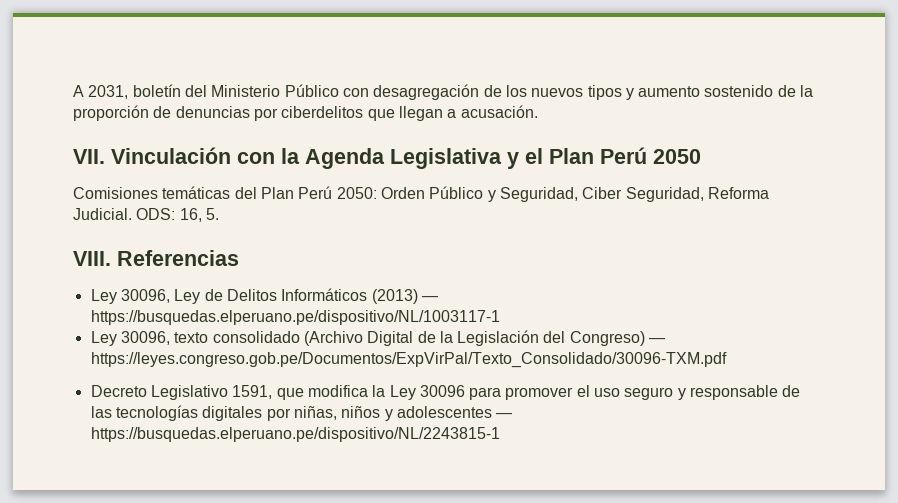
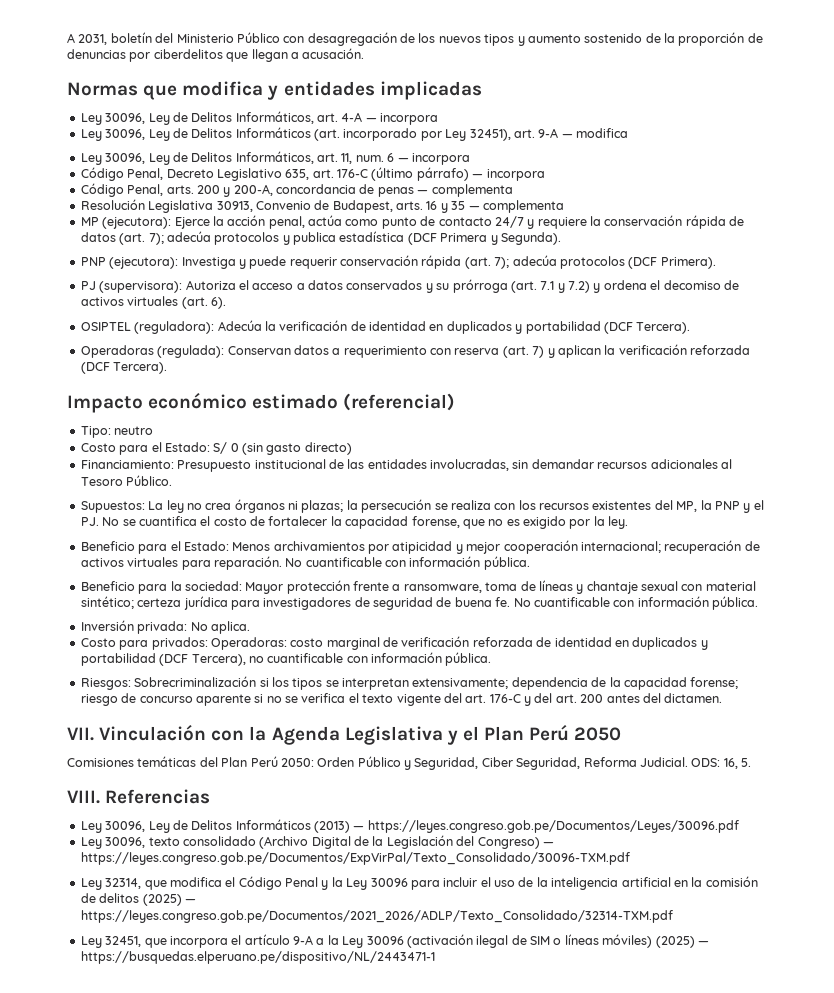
(538, 111) none -> [67,81,482,100] [80,111,439,125] [80,127,628,141] [80,151,470,165] [80,167,545,181] [80,183,513,197] [80,199,564,213] [80,215,745,229] [80,231,561,245] [80,255,716,269] [80,279,739,293] [80,296,226,309] [80,320,691,334] [80,344,750,358] [80,362,168,374] [67,393,456,413] [80,426,154,438] [80,442,352,455] [80,459,732,472] [80,475,173,486] [80,499,764,513] [80,516,629,529] [80,540,760,554] [80,556,530,570] [80,580,756,594] [80,596,758,610] [80,620,250,634] [80,636,708,650] [80,652,492,666] [80,676,739,690] [80,693,723,706] // Normas que modifica y entidades implicadas // Ley 30096, Ley de Delitos Informáticos, art. 4-A — incorpora // Ley 30096, Ley de Delitos Informáticos (art. incorporado por Ley 32451), art. 9-A — modifica // Ley 30096, Ley de Delitos Informáticos, art. 11, num. 6 — incorpora // Código Penal, Decreto Legislativo 635, art. 176-C (último párrafo) — incorpora // Código Penal, arts. 200 y 200-A, concordancia de penas — complementa // Resolución Legislativa 30913, Convenio de Budapest, arts. 16 y 35 — complementa // MP (ejecutora): Ejerce la acción penal, actúa como punto de contacto 24/7 y requiere la conservación rápida de datos (art. 7); adecúa protocolos y publica estadística (DCF Primera y Segunda). // PNP (ejecutora): Investiga y puede requerir conservación rápida (art. 7); adecúa protocolos (DCF Primera). // PJ (supervisora): Autoriza el acceso a datos conservados y su prórroga (art. 7.1 y 7.2) y ordena el decomiso de activos virtuales (art. 6). // OSIPTEL (reguladora): Adecúa la verificación de identidad en duplicados y portabilidad (DCF Tercera). // Operadoras (regulada): Conservan datos a requerimiento con reserva (art. 7) y aplican la verificación reforzada (DCF Tercera). // Impacto económico estimado (referencial) // Tipo: neutro // Costo para el Estado: S/ 0 (sin gasto directo) // Financiamiento: Presupuesto institucional de las entidades involucradas, sin demandar recursos adicionales al Tesoro Público. // Supuestos: La ley no crea órganos ni plazas; la persecución se realiza con los recursos existentes del MP, la PNP y el PJ. No se cuantifica el costo de fortalecer la capacidad forense, que no es exigido por la ley. // Beneficio para el Estado: Menos archivamientos por atipicidad y mejor cooperación internacional; recuperación de activos virtuales para reparación. No cuantificable con información pública. // Beneficio para la sociedad: Mayor protección frente a ransomware, toma de líneas y chantaje sexual con material sintético; certeza jurídica para investigadores de seguridad de buena fe. No cuantificable con información pública. // Inversión privada: No aplica. // Costo para privados: Operadoras: costo marginal de verificación reforzada de identidad en duplicados y portabilidad (DCF Tercera), no cuantificable con información pública. // Riesgos: Sobrecriminalización si los tipos se interpretan extensivamente; dependencia de la capacidad forense; riesgo de concurso aparente si no se verifica el texto vigente del art. 176-C y del art. 200 antes del dictamen.
[90,310,500,325] https://busquedas.elperuano.pe/dispositivo/NL/1003117-1 -> [367,820,739,833] https://leyes.congreso.gob.pe/Documentos/Leyes/30096.pdf
[90,385,368,400] Decreto Legislativo 1591, que modifica -> [80,876,329,890] Ley 32314, que modifica el Código Penal y
[505,387,574,400] promover -> [443,877,478,887] incluir
[624,385,801,400] [90,405,513,421] [90,427,500,442] seguro y responsable de las tecnologías digitales por niñas, niños y adolescentes — https://busquedas.elperuano.pe/dispositivo/NL/2243815-1 -> [518,876,758,890] [80,893,196,906] [80,910,673,923] [80,934,709,948] [80,951,435,964] de la inteligencia artificial en la comisión de delitos (2025) — https://leyes.congreso.gob.pe/Documentos/2021_2026/ADLP/Texto_Consolidado/32314-TXM.pdf // Ley 32451, que incorpora el artículo 9-A a la Ley 30096 (activación ilegal de SIM o líneas móviles) (2025) — https://busquedas.elperuano.pe/dispositivo/NL/2443471-1

